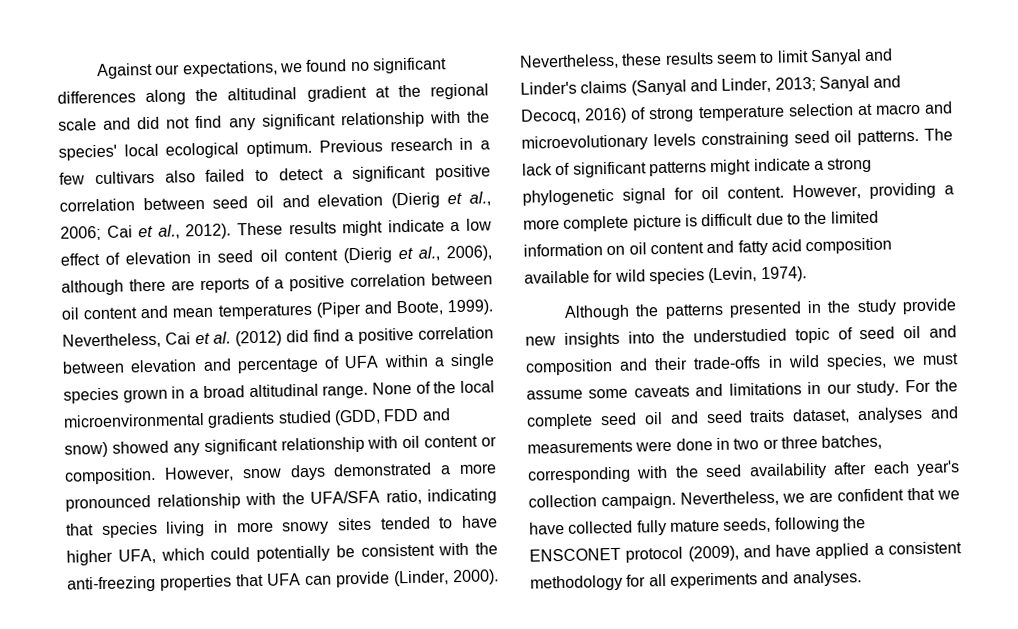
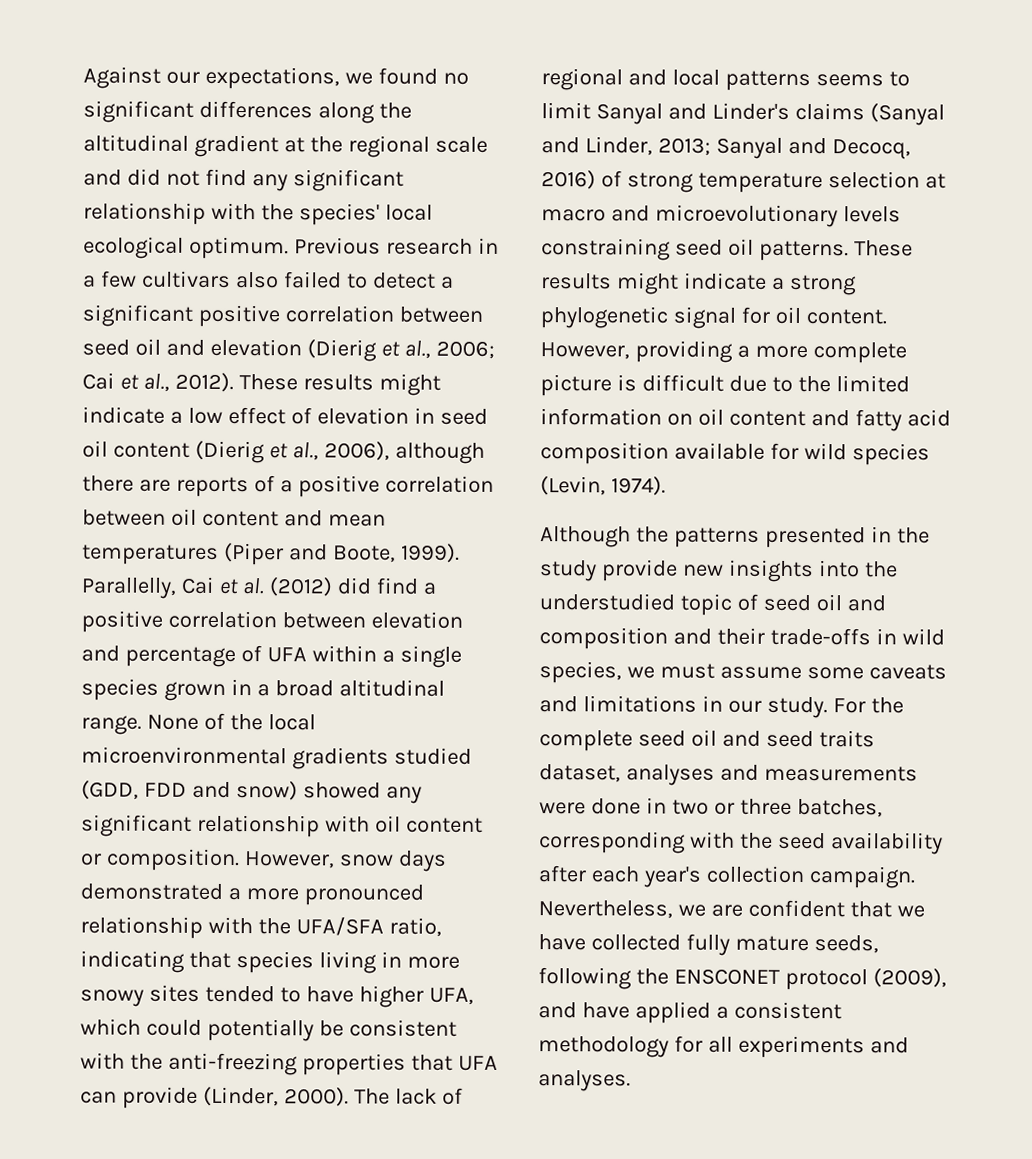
[62,332,161,349] Nevertheless, -> [81,577,177,599] Parallelly,
[519,51,757,70] Nevertheless, these results seem -> [353,1087,463,1105] [541,68,884,92] The lack of regional and local patterns seems
[924,128,953,141] [522,161,707,178] The lack of significant patterns -> [853,240,913,257] [541,273,612,290] These results

